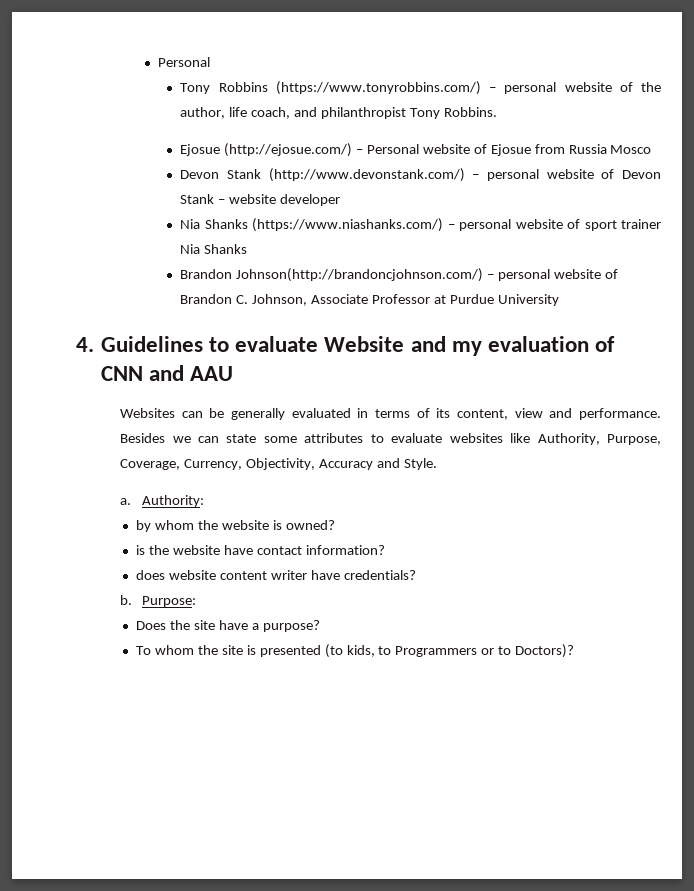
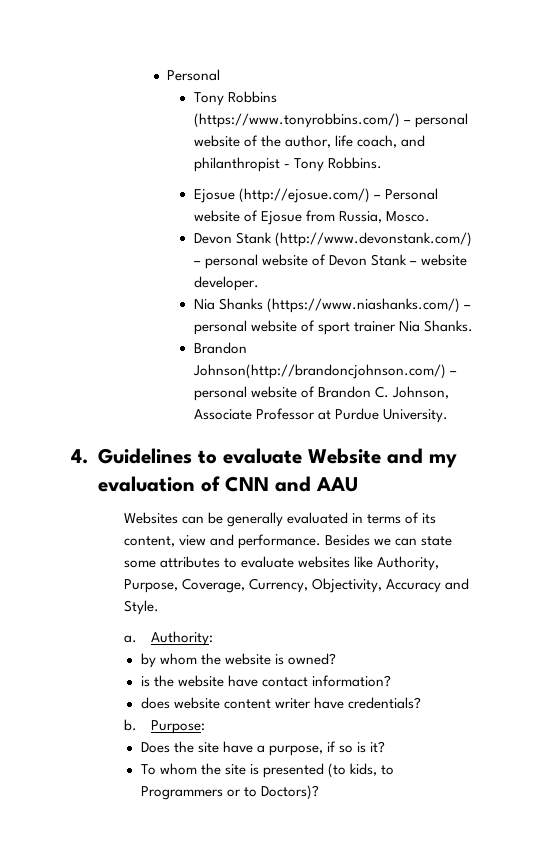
(406, 113) none -> [283,164,290,168] -
[568,144,652,154] Russia Mosco -> [338,211,430,223] Russia, Mosco.
[279,194,340,206] developer -> [193,276,259,291] developer.
[204,244,248,254] Shanks -> [423,320,473,332] Shanks.
[497,294,559,306] University -> [382,409,448,423] University.
[262,620,320,632] purpose? -> [268,741,386,756] purpose, if so is it?

